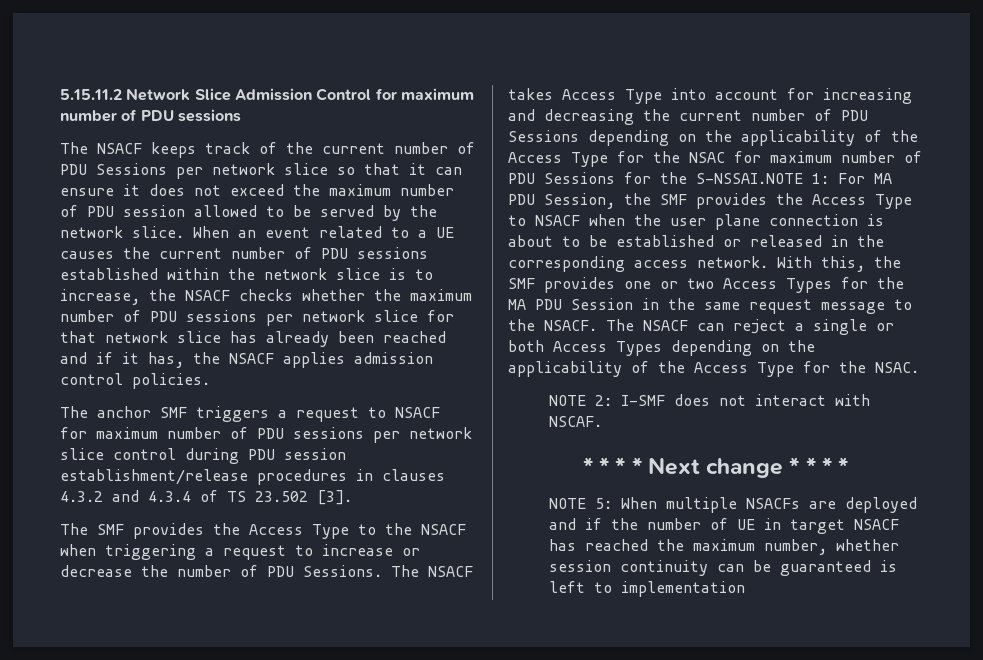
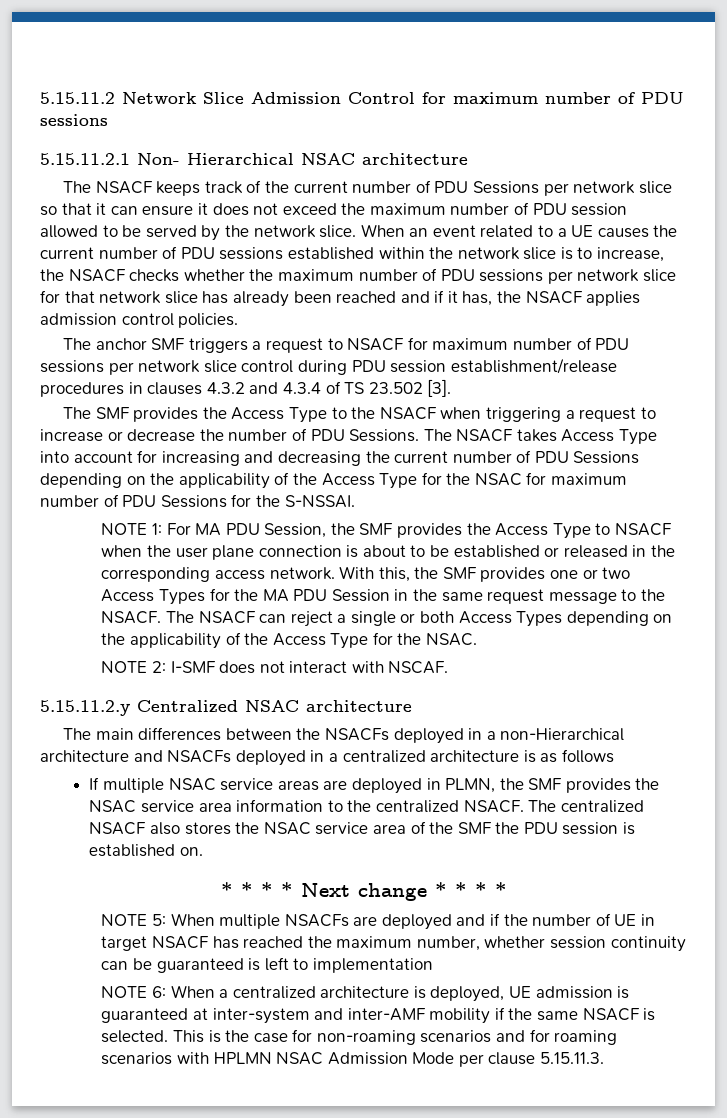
(241, 115) none -> [40,153,468,165] // 5.15.11.2.1 Non- Hierarchical NSAC architecture
[696,173,803,184] S-NSSAI.NOTE -> [284,495,355,508] [101,523,148,535] S-NSSAI. // NOTE
(602, 421) none -> [40,700,412,716] [63,727,625,744] [40,749,614,766] [89,777,660,794] [89,799,644,813] [89,821,636,835] [89,844,203,857] // 5.15.11.2.y Centralized NSAC architecture // The main differences between the NSACFs deployed in a non-Hierarchical architecture and NSACFs deployed in a centralized architecture is as follows // If multiple NSAC service areas are deployed in PLMN, the SMF provides the NSAC service area information to the centralized NSACF. The centralized NSACF also stores the NSAC service area of the SMF the PDU session is established on.
(745, 589) none -> [101,985,630,1002] [101,1007,656,1024] [101,1029,618,1045] [101,1052,605,1067] // NOTE 6: When a centralized architecture is deployed, UE admission is guaranteed at inter-system and inter-AMF mobility if the same NSACF is selected. This is the case for non-roaming scenarios and for roaming scenarios with HPLMN NSAC Admission Mode per clause 5.15.11.3.

